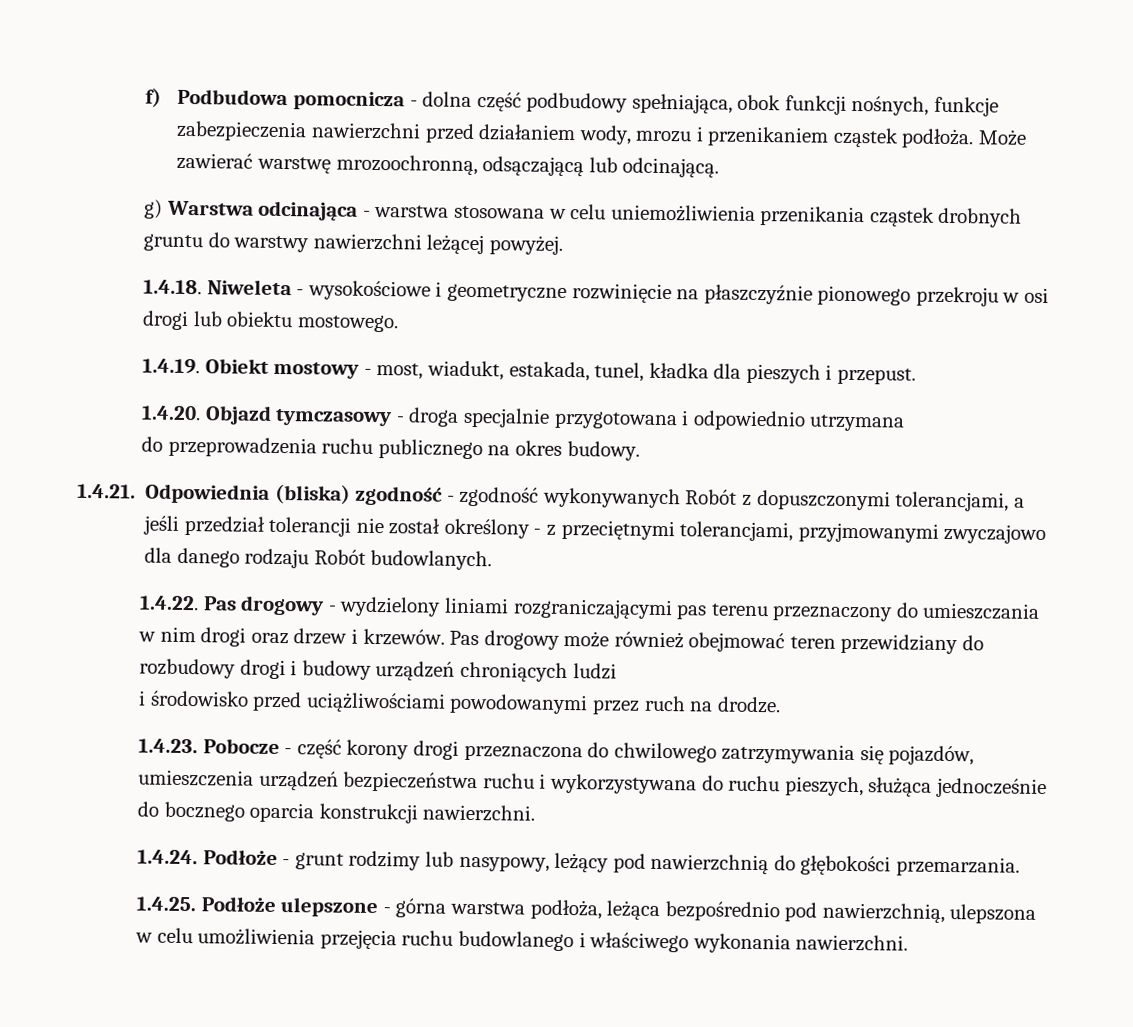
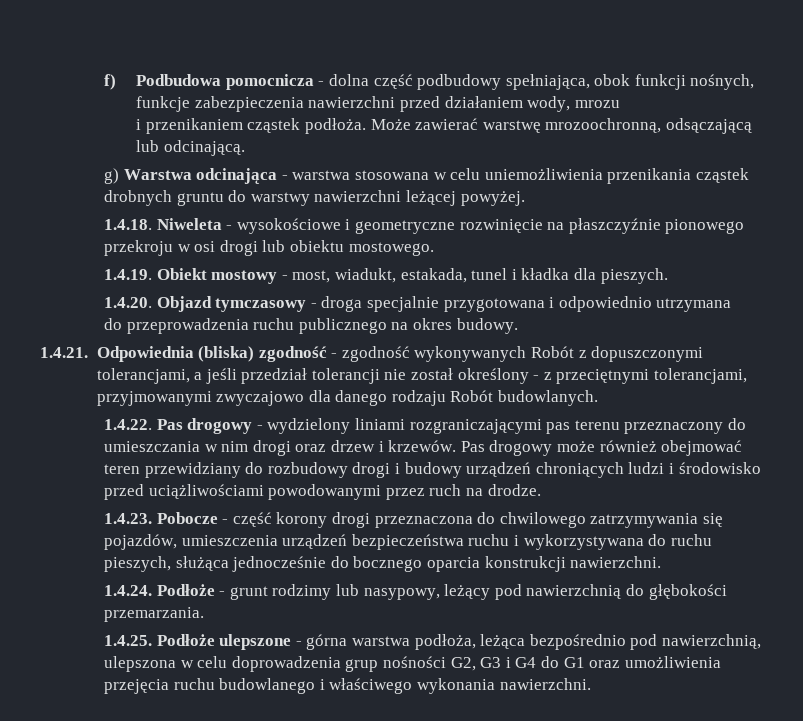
(693, 136) none -> (620, 104) //
[594,362,916,385] tunel, kładka dla pieszych i przepust. -> [471,268,668,284] tunel i kładka dla pieszych.
(617, 671) // -> (665, 468) none
(193, 935) none -> [231,656,621,672] doprowadzenia grup nośności G2, G3 i G4 do G1 oraz

